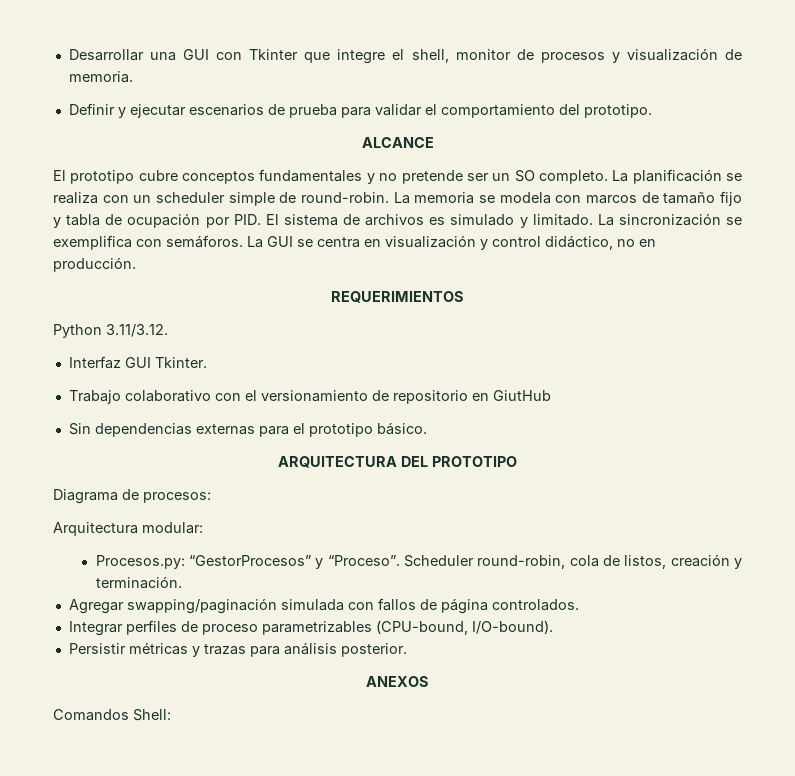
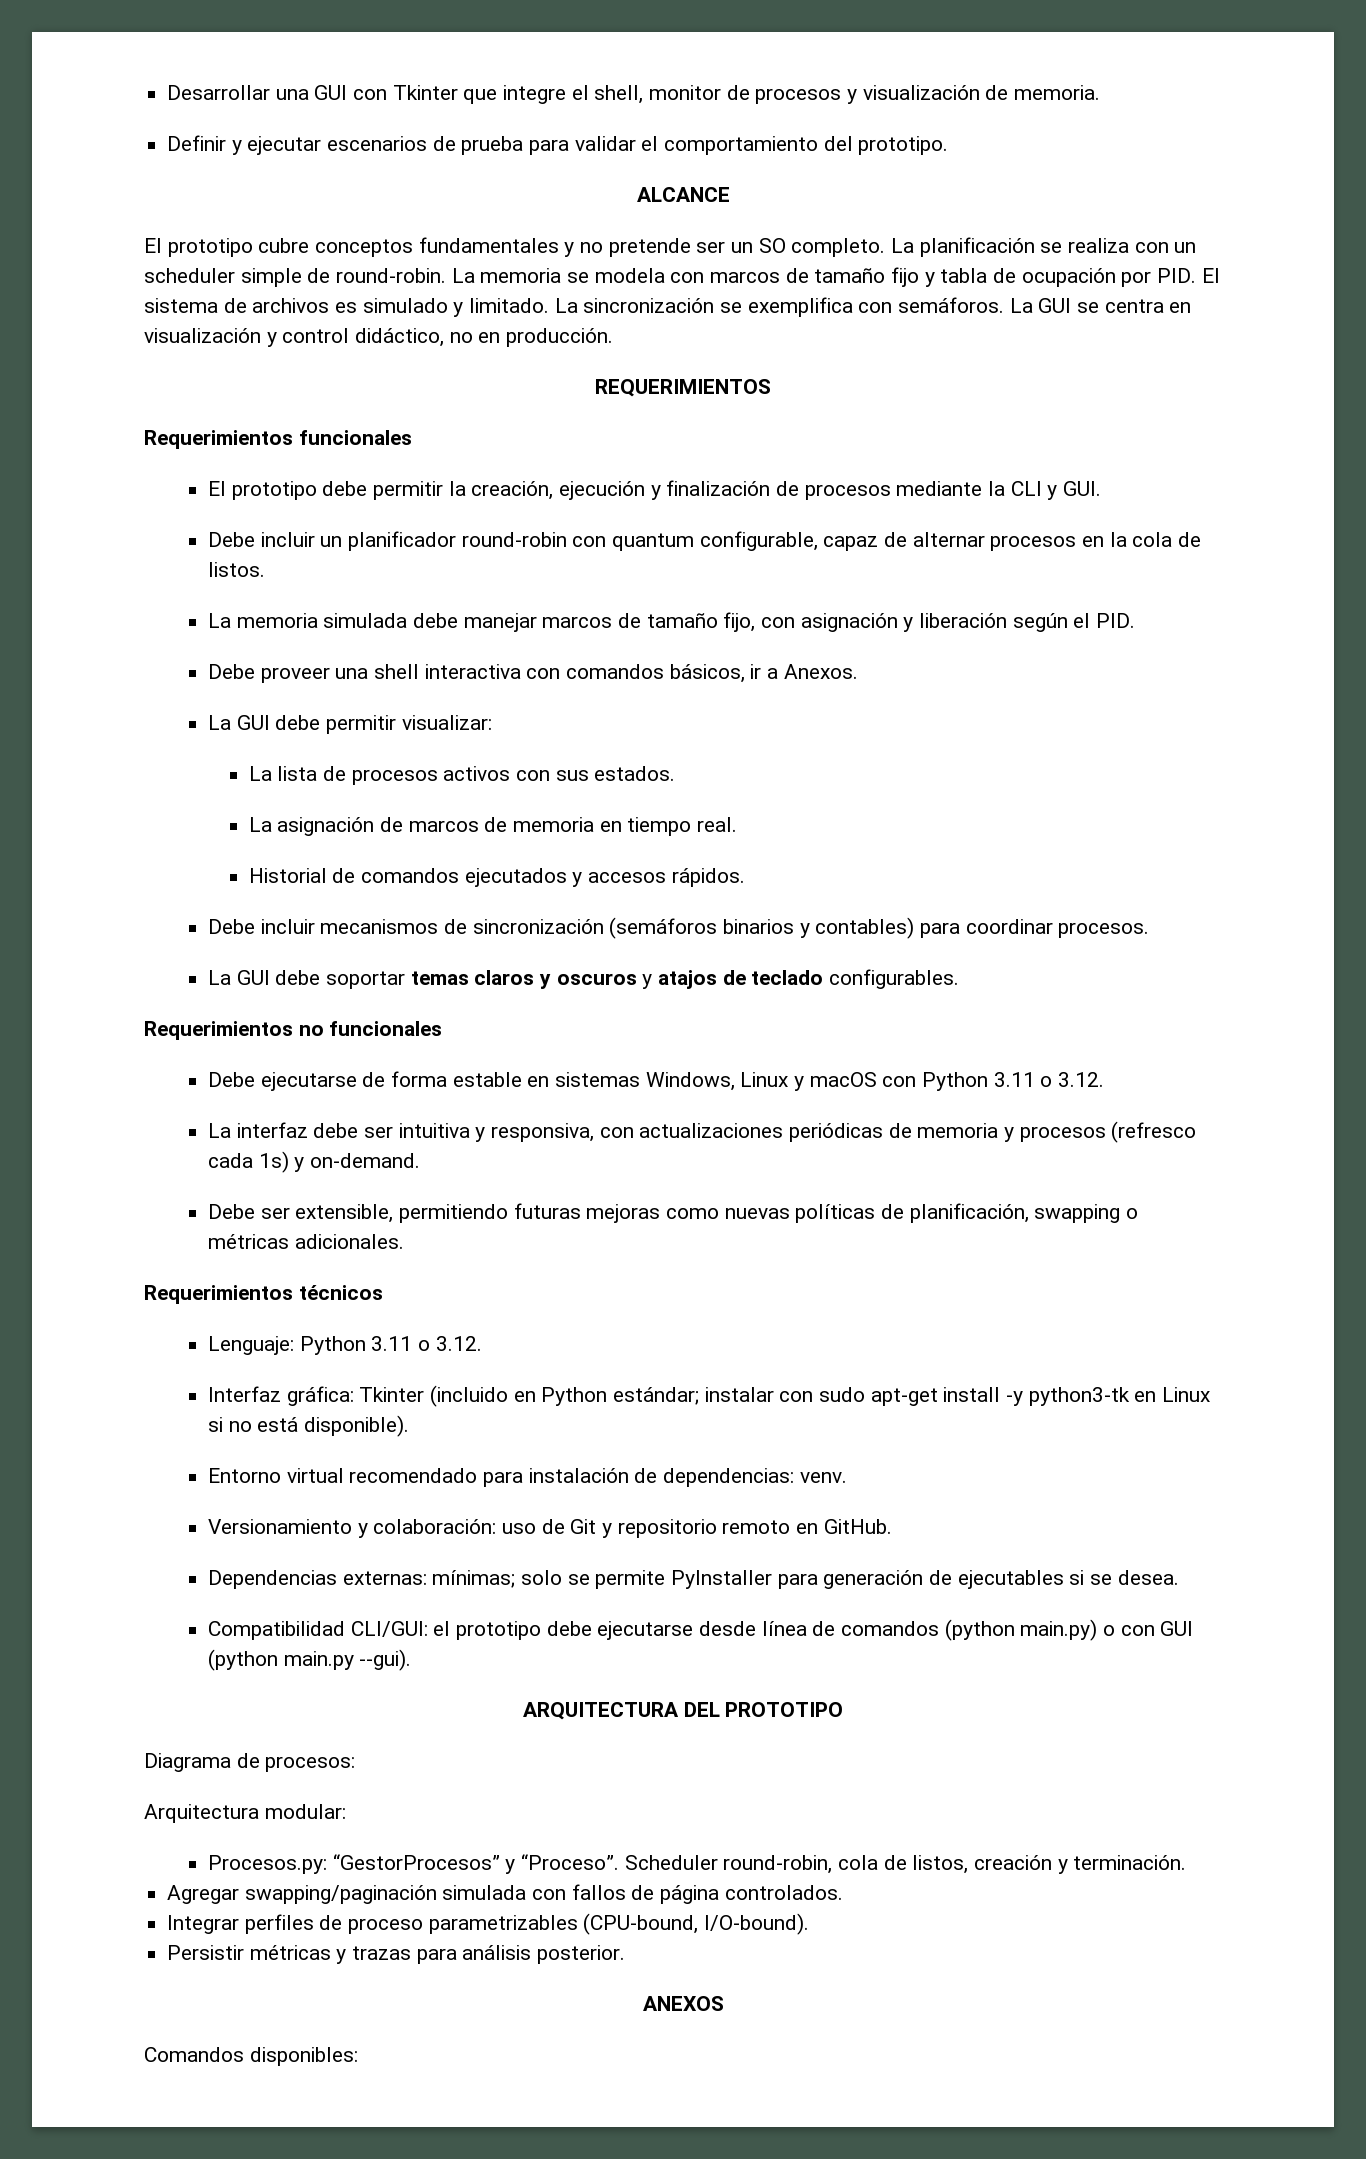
[53,324,168,338] [68,356,207,369] [68,390,551,404] [68,422,427,437] Python 3.11/3.12. // Interfaz GUI Tkinter. // Trabajo colaborativo con el versionamiento de repositorio en GiutHub // Sin dependencias externas para el prototipo básico. -> [144,430,412,449] [207,480,1101,500] [207,531,1201,551] [207,562,265,577] [207,612,1135,632] [207,664,858,683] [207,715,492,734] [248,766,676,785] [248,817,738,836] [248,868,745,887] [207,917,1150,939] [207,969,959,989] [144,1021,443,1040] [207,1071,1104,1091] [207,1121,1197,1143] [207,1151,420,1173] [207,1203,1138,1223] [207,1234,404,1249] [144,1285,383,1304] [207,1336,482,1355] [207,1385,1210,1407] [207,1415,409,1437] [207,1468,847,1487] [207,1519,892,1538] [207,1570,1179,1589] [207,1619,1194,1641] [207,1649,412,1671] Requerimientos funcionales // El prototipo debe permitir la creación, ejecución y finalización de procesos mediante la CLI y GUI. // Debe incluir un planificador round-robin con quantum configurable, capaz de alternar procesos en la cola de listos. // La memoria simulada debe manejar marcos de tamaño fijo, con asignación y liberación según el PID. // Debe proveer una shell interactiva con comandos básicos, ir a Anexos. // La GUI debe permitir visualizar: // La lista de procesos activos con sus estados. // La asignación de marcos de memoria en tiempo real. // Historial de comandos ejecutados y accesos rápidos. // Debe incluir mecanismos de sincronización (semáforos binarios y contables) para coordinar procesos. // La GUI debe soportar temas claros y oscuros y atajos de teclado configurables. // Requerimientos no funcionales // Debe ejecutarse de forma estable en sistemas Windows, Linux y macOS con Python 3.11 o 3.12. // La interfaz debe ser intuitiva y responsiva, con actualizaciones periódicas de memoria y procesos (refresco cada 1s) y on-demand. // Debe ser extensible, permitiendo futuras mejoras como nuevas políticas de planificación, swapping o métricas adicionales. // Requerimientos técnicos // Lenguaje: Python 3.11 o 3.12. // Interfaz gráfica: Tkinter (incluido en Python estándar; instalar con sudo apt-get install -y python3-tk en Linux si no está disponible). // Entorno virtual recomendado para instalación de dependencias: venv. // Versionamiento y colaboración: uso de Git y repositorio remoto en GitHub. // Dependencias externas: mínimas; solo se permite PyInstaller para generación de ejecutables si se desea. // Compatibilidad CLI/GUI: el prototipo debe ejecutarse desde línea de comandos (python main.py) o con GUI (python main.py --gui).
[133,709,171,721] Shell: -> [249,2047,358,2066] disponibles:

